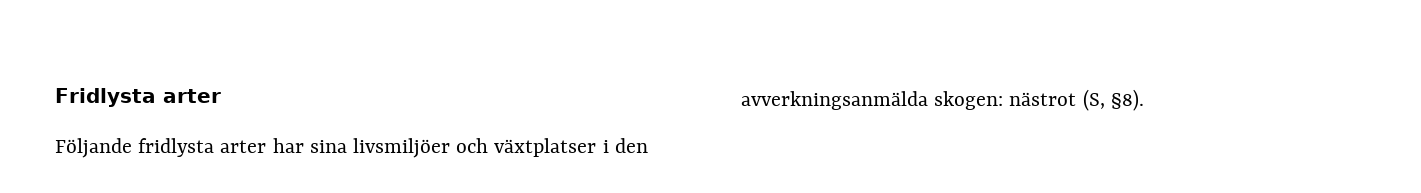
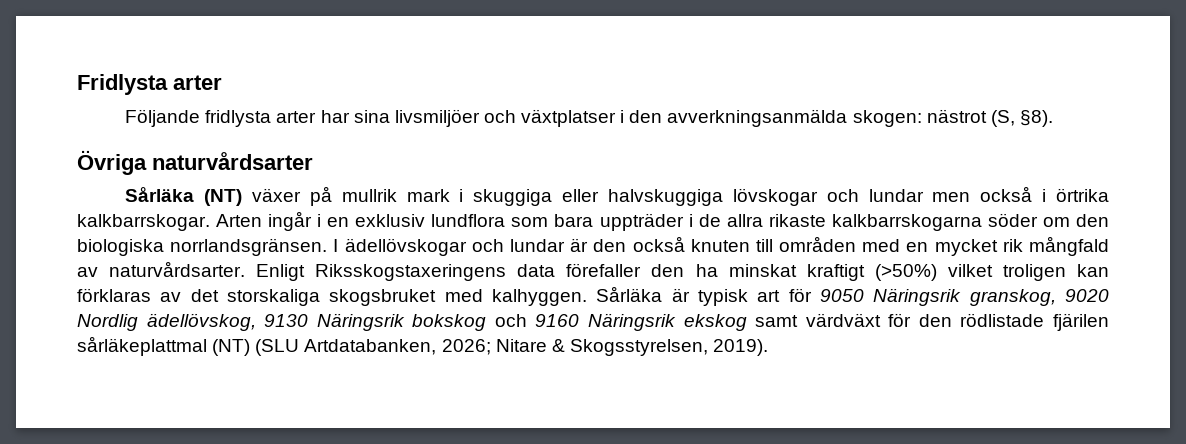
(1144, 100) none -> [77,150,313,175] [125,186,1109,206] [77,211,1109,231] [77,236,1109,256] [77,261,1110,281] [77,286,1110,306] [77,313,1109,331] [77,336,769,356] // Övriga naturvårdsarter // Sårläka (NT) växer på mullrik mark i skuggiga eller halvskuggiga lövskogar och lundar men också i örtrika kalkbarrskogar. Arten ingår i en exklusiv lundflora som bara uppträder i de allra rikaste kalkbarrskogarna söder om den biologiska norrlandsgränsen. I ädellövskogar och lundar är den också knuten till områden med en mycket rik mångfald av naturvårdsarter. Enligt Riksskogstaxeringens data förefaller den ha minskat kraftigt (>50%) vilket troligen kan förklaras av det storskaliga skogsbruket med kalhyggen. Sårläka är typisk art för 9050 Näringsrik granskog, 9020 Nordlig ädellövskog, 9130 Näringsrik bokskog och 9160 Näringsrik ekskog samt värdväxt för den rödlistade fjärilen sårläkeplattmal (NT) (SLU Artdatabanken, 2026; Nitare & Skogsstyrelsen, 2019).

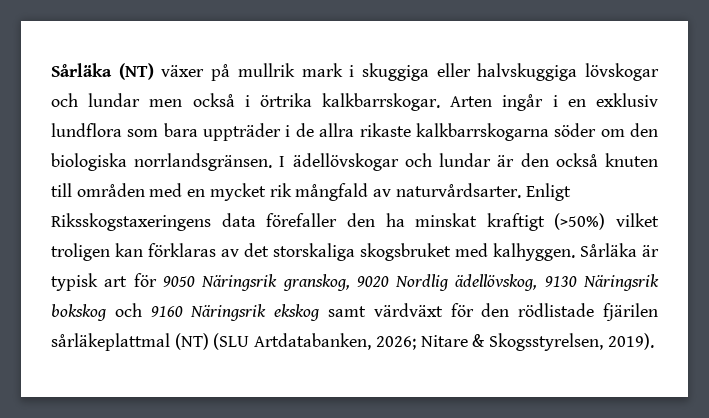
[77,74,222,95] [125,109,1054,127] [77,150,313,175] Fridlysta arter // Följande fridlysta arter har sina livsmiljöer och växtplatser i den avverkningsanmälda skogen: nästrot (S, §8). // Övriga naturvårdsarter // -> (51, 70) none

